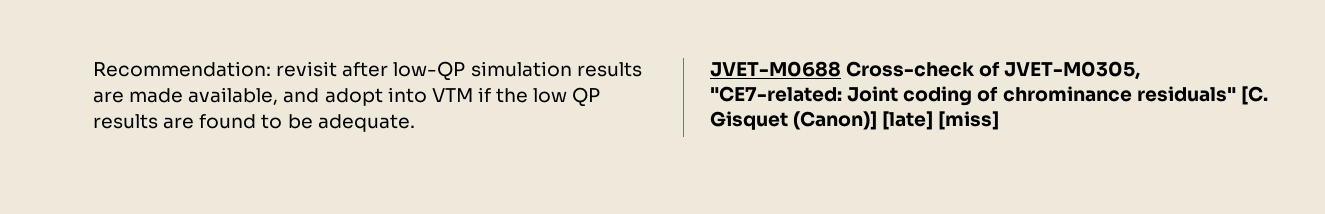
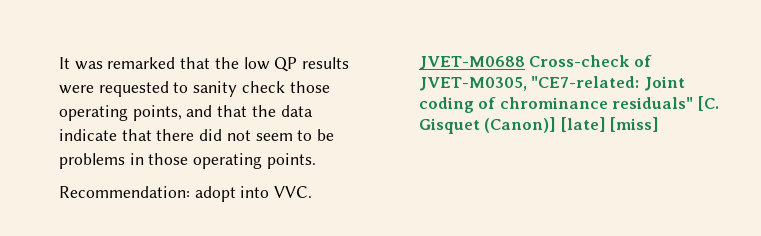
[93,61,642,81] [93,87,601,107] [93,114,415,132] Recommendation: revisit after low-QP simulation results are made available, and adopt into VTM if the low QP results are found to be adequate. -> [59,57,350,72] [59,81,330,97] [59,105,313,121] [59,129,335,141] [59,153,316,169] [59,186,313,202] It was remarked that the low QP results were requested to sanity check those operating points, and that the data indicate that there did not seem to be problems in those operating points. // Recommendation: adopt into VVC.

